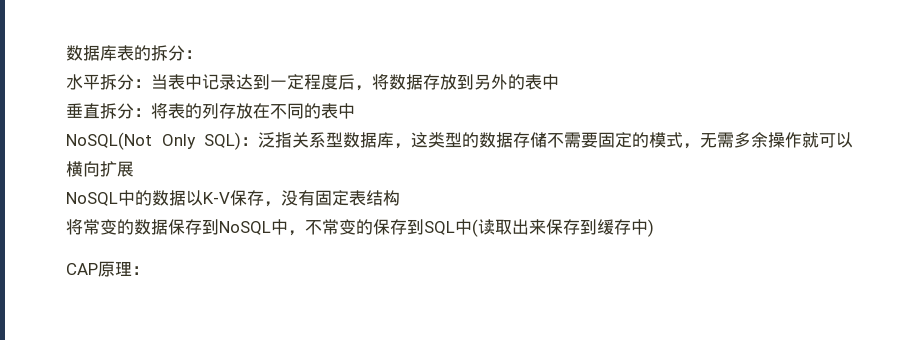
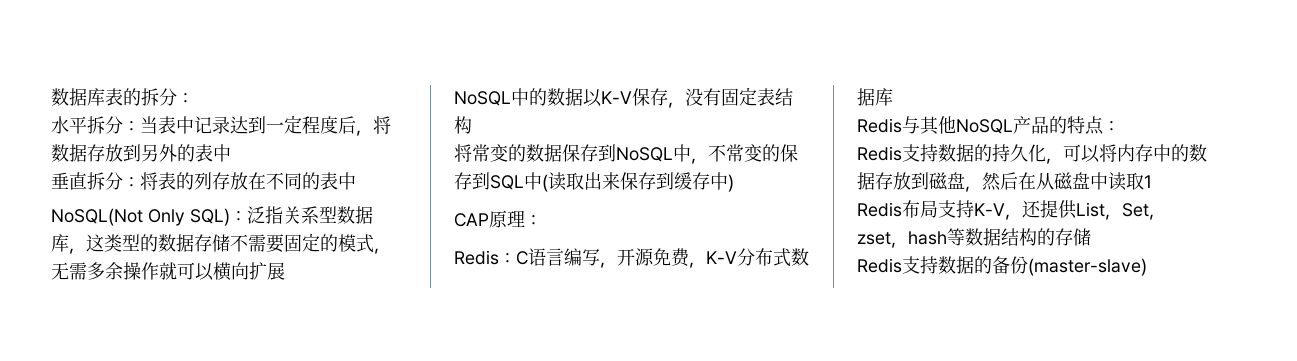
(149, 270) none -> [454,248,809,268] [857,88,893,106] [857,116,1120,135] [857,144,1207,164] [857,172,1152,192] [857,200,1166,220] [857,228,1091,248] [857,256,1147,276] // Redis：C语言编写，开源免费，K-V分布式数据库 // Redis与其他NoSQL产品的特点： // Redis支持数据的持久化，可以将内存中的数据存放到磁盘，然后在从磁盘中读取1 // Redis布局支持K-V，还提供List，Set，zset，hash等数据结构的存储 // Redis支持数据的备份(master-slave)

